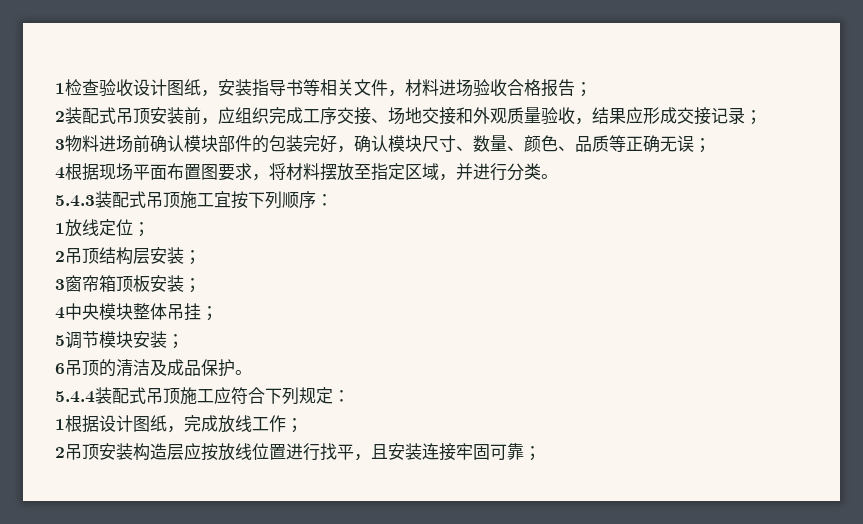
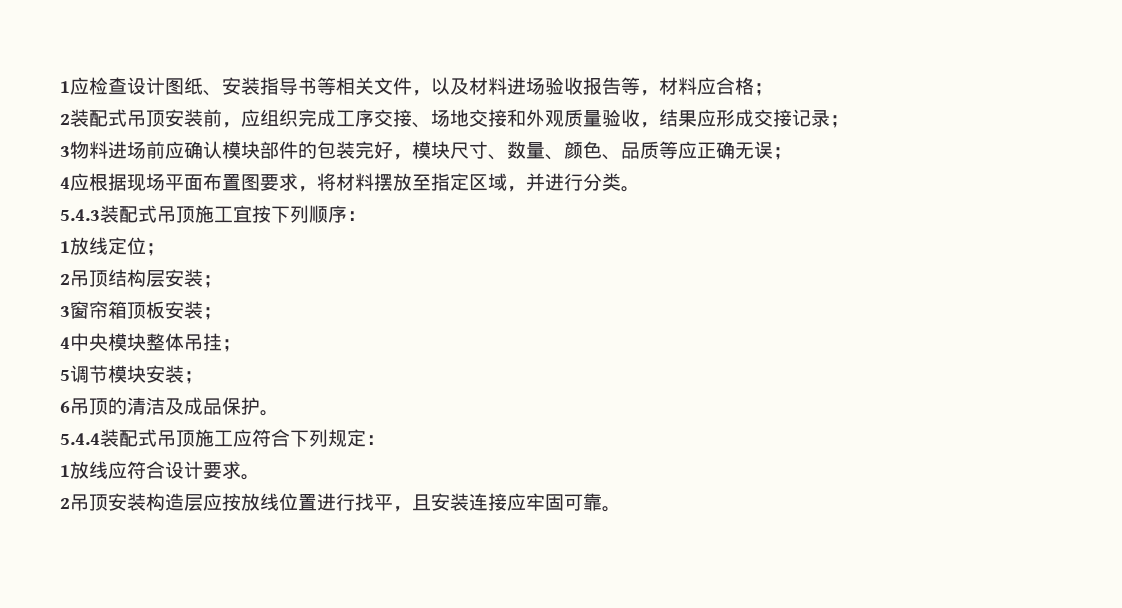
[55,79,218,97] 1检查验收设计图纸， -> [60,77,222,96] 1应检查设计图纸、
(405, 93) none -> [431,77,469,95] 以及
[507,79,575,97] 合格报告 -> [583,77,754,96] 报告等，材料应合格
(150, 144) none -> [165,141,184,159] 应
[354,135,388,153] 确认 -> (412, 157) none
(626, 143) none -> [678,141,697,159] 应
(65, 173) none -> [70,173,89,191] 应
[65,415,303,433] 根据设计图纸，完成放线工作； -> [70,461,260,480] 放线应符合设计要求。
(456, 452) none -> [507,493,526,511] 应
[524,446,541,461] ； -> [602,506,621,512] 。

